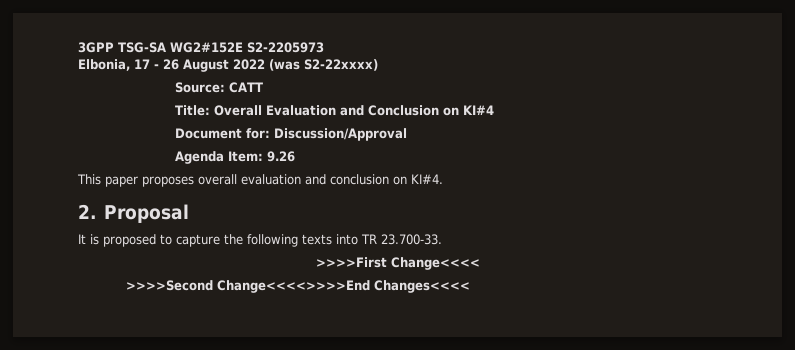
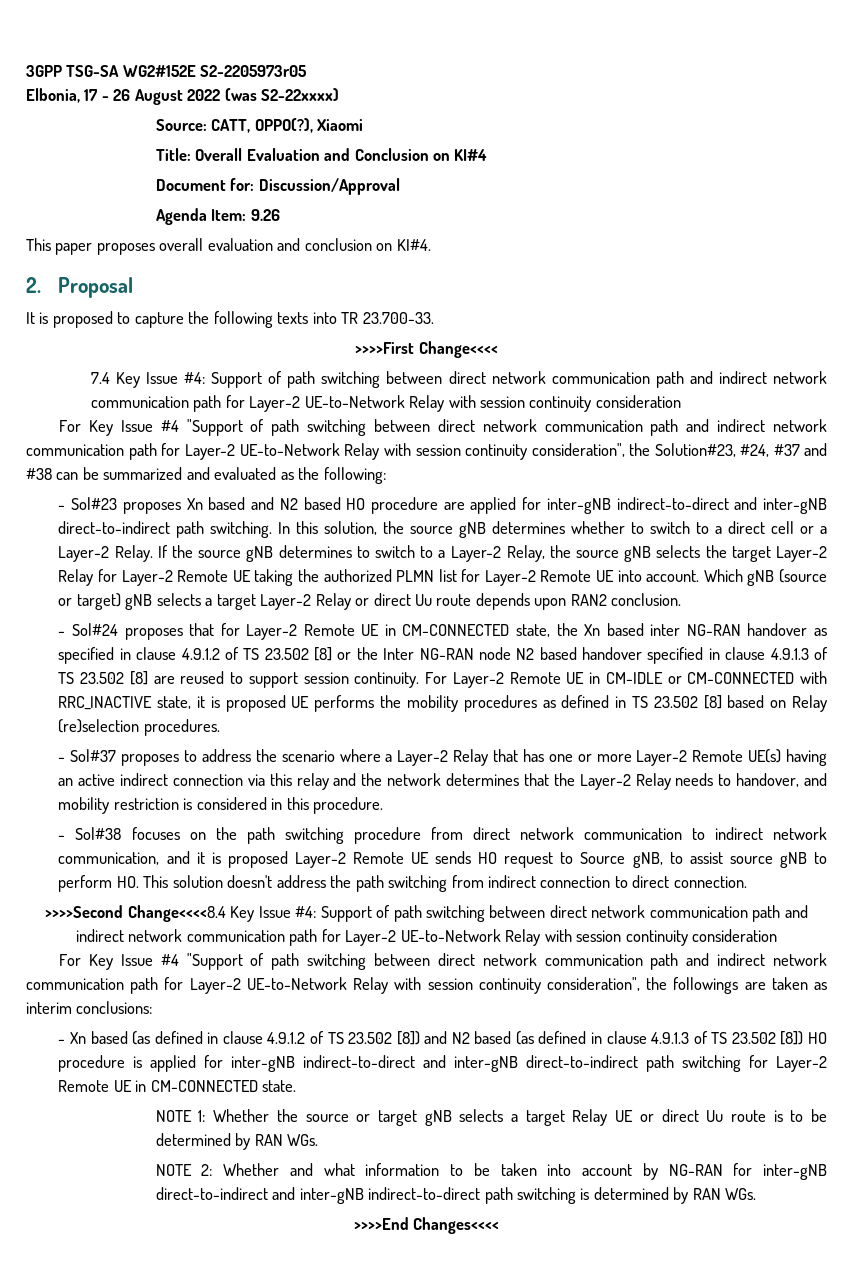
[247,42,324,53] S2-2205973 -> [200,65,308,77] S2-2205973r05
[228,82,263,93] CATT -> [211,118,364,133] CATT, OPPO(?), Xiaomi
[126,280,371,293] >>>>Second Change<<<<>>>>End -> [90,371,827,388] [90,395,681,412] [59,419,828,436] [26,443,827,460] [26,467,386,484] [58,497,828,514] [58,521,828,538] [58,545,828,562] [58,569,827,586] [58,593,682,610] [58,623,827,640] [58,647,828,664] [58,671,827,688] [58,695,828,712] [58,719,220,736] [58,749,827,766] [58,773,828,790] [58,797,384,814] [58,827,827,844] [58,851,827,868] [58,875,747,892] [45,905,808,922] [76,929,777,946] [59,953,828,970] [26,977,828,994] [26,1001,153,1014] [58,1031,827,1045] [58,1055,828,1072] [58,1080,297,1092] [155,1109,828,1126] [155,1133,319,1150] [155,1163,828,1180] [155,1187,757,1204] [353,1217,409,1230] 7.4 Key Issue #4: Support of path switching between direct network communication path and indirect network communication path for Layer-2 UE-to-Network Relay with session continuity consideration // For Key Issue #4 "Support of path switching between direct network communication path and indirect network communication path for Layer-2 UE-to-Network Relay with session continuity consideration", the Solution#23, #24, #37 and #38 can be summarized and evaluated as the following: // - Sol#23 proposes Xn based and N2 based HO procedure are applied for inter-gNB indirect-to-direct and inter-gNB direct-to-indirect path switching. In this solution, the source gNB determines whether to switch to a direct cell or a Layer-2 Relay. If the source gNB determines to switch to a Layer-2 Relay, the source gNB selects the target Layer-2 Relay for Layer-2 Remote UE taking the authorized PLMN list for Layer-2 Remote UE into account. Which gNB (source or target) gNB selects a target Layer-2 Relay or direct Uu route depends upon RAN2 conclusion. // - Sol#24 proposes that for Layer-2 Remote UE in CM-CONNECTED state, the Xn based inter NG-RAN handover as specified in clause 4.9.1.2 of TS 23.502 [8] or the Inter NG-RAN node N2 based handover specified in clause 4.9.1.3 of TS 23.502 [8] are reused to support session continuity. For Layer-2 Remote UE in CM-IDLE or CM-CONNECTED with RRC_INACTIVE state, it is proposed UE performs the mobility procedures as defined in TS 23.502 [8] based on Relay (re)selection procedures. // - Sol#37 proposes to address the scenario where a Layer-2 Relay that has one or more Layer-2 Remote UE(s) having an active indirect connection via this relay and the network determines that the Layer-2 Relay needs to handover, and mobility restriction is considered in this procedure. // - Sol#38 focuses on the path switching procedure from direct network communication to indirect network communication, and it is proposed Layer-2 Remote UE sends HO request to Source gNB, to assist source gNB to perform HO. This solution doesn't address the path switching from indirect connection to direct connection. // >>>>Second Change<<<<8.4 Key Issue #4: Support of path switching between direct network communication path and indirect network communication path for Layer-2 UE-to-Network Relay with session continuity consideration // For Key Issue #4 "Support of path switching between direct network communication path and indirect network communication path for Layer-2 UE-to-Network Relay with session continuity consideration", the followings are taken as interim conclusions: // - Xn based (as defined in clause 4.9.1.2 of TS 23.502 [8]) and N2 based (as defined in clause 4.9.1.3 of TS 23.502 [8]) HO procedure is applied for inter-gNB indirect-to-direct and inter-gNB direct-to-indirect path switching for Layer-2 Remote UE in CM-CONNECTED state. // NOTE 1: Whether the source or target gNB selects a target Relay UE or direct Uu route is to be determined by RAN WGs. // NOTE 2: Whether and what information to be taken into account by NG-RAN for inter-gNB direct-to-indirect and inter-gNB indirect-to-direct path switching is determined by RAN WGs. // >>>>End

